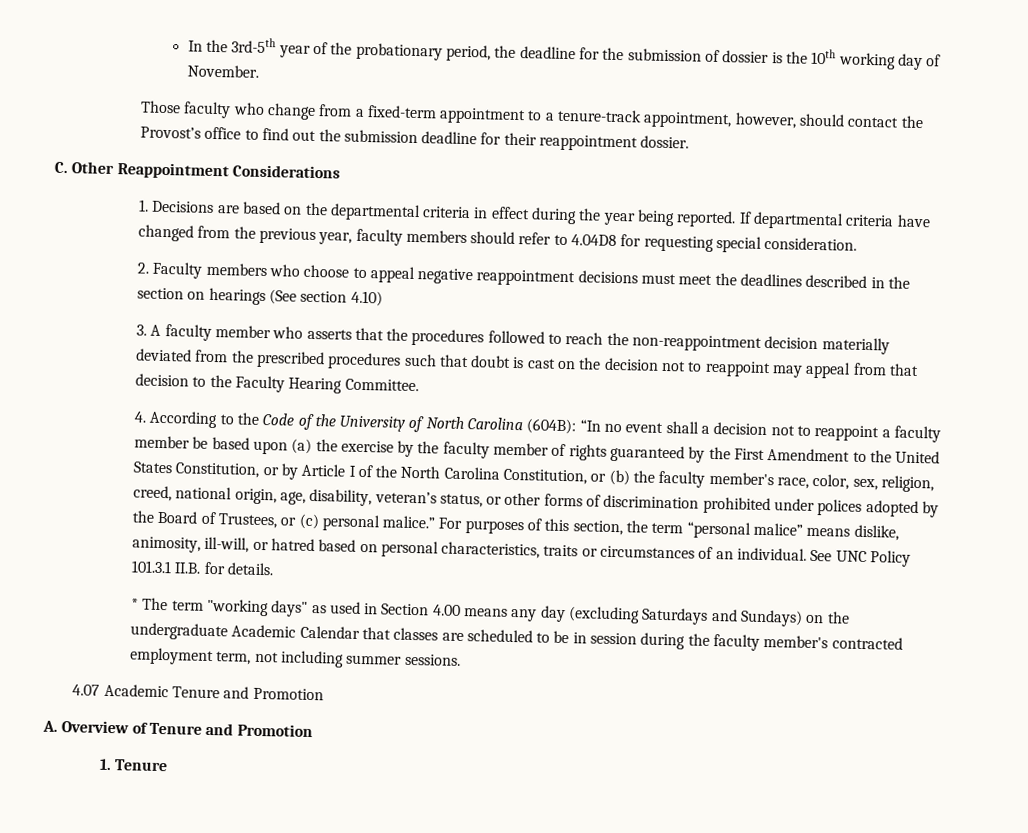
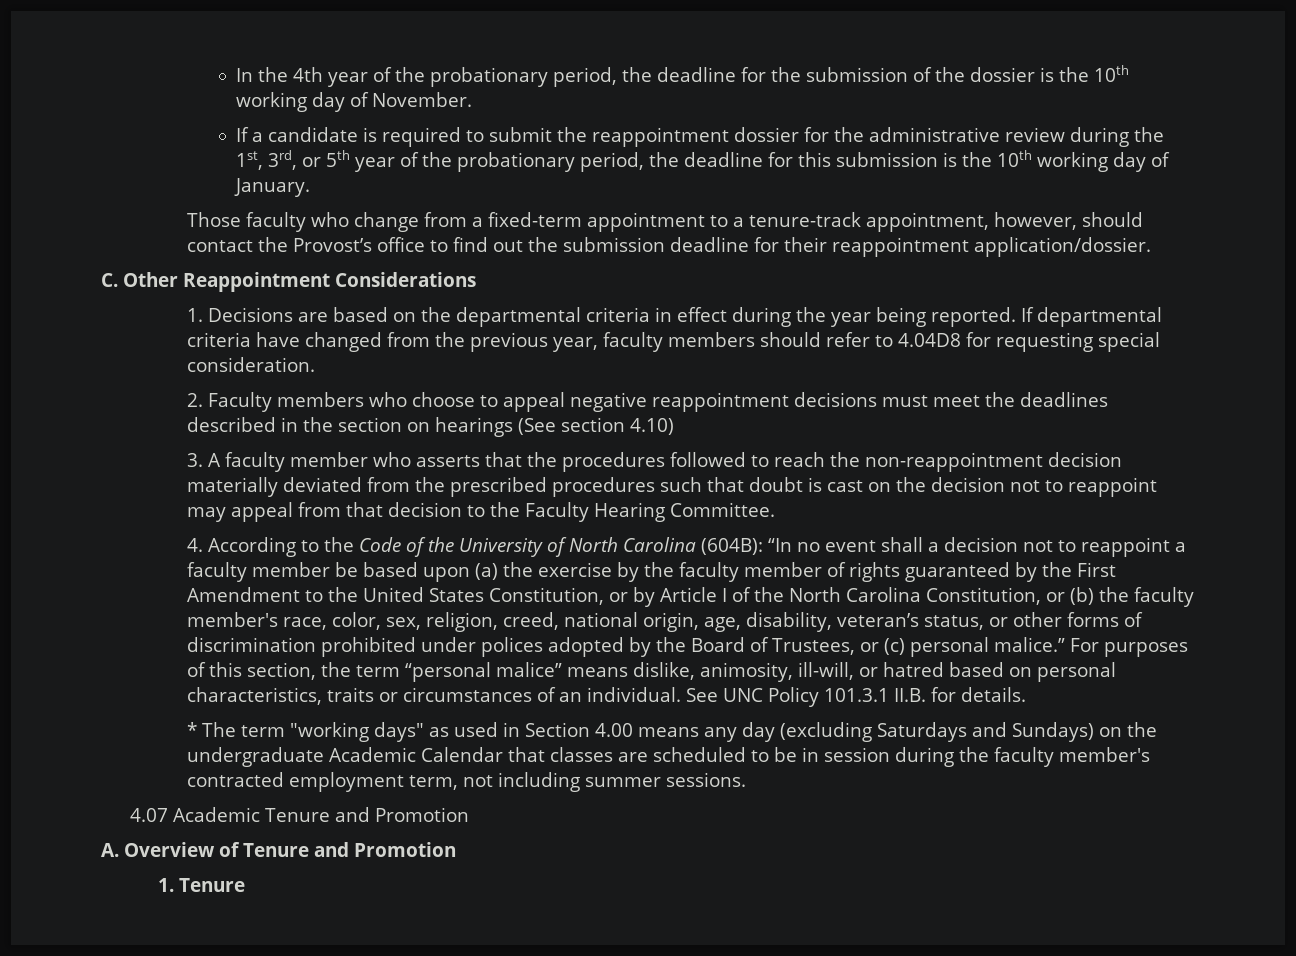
[231,37,277,54] 3rd-5th -> [292,67,323,82] 4th
(720, 56) none -> [934,67,965,82] the
(259, 71) none -> [235,127,1164,147] [235,150,1170,172] [233,178,310,197] // If a candidate is required to submit the reappointment dossier for the administrative review during the 1st, 3rd, or 5th year of the probationary period, the deadline for this submission is the 10th working day of January.
[640,135,690,149] dossier. -> [973,237,1151,257] application/dossier.

